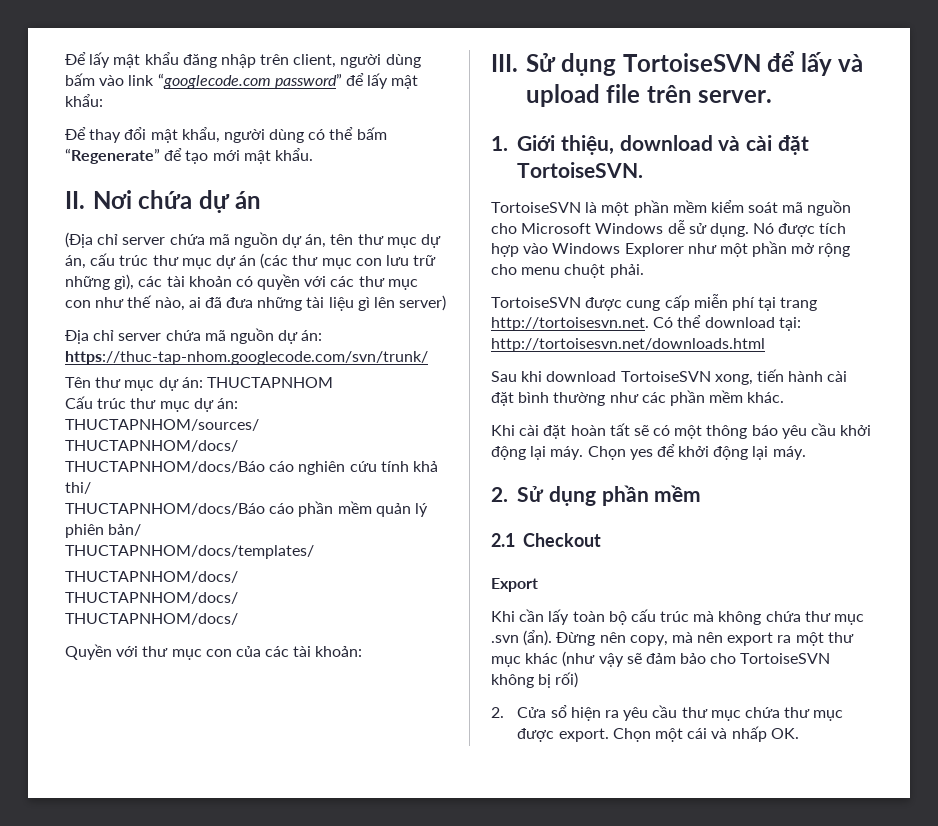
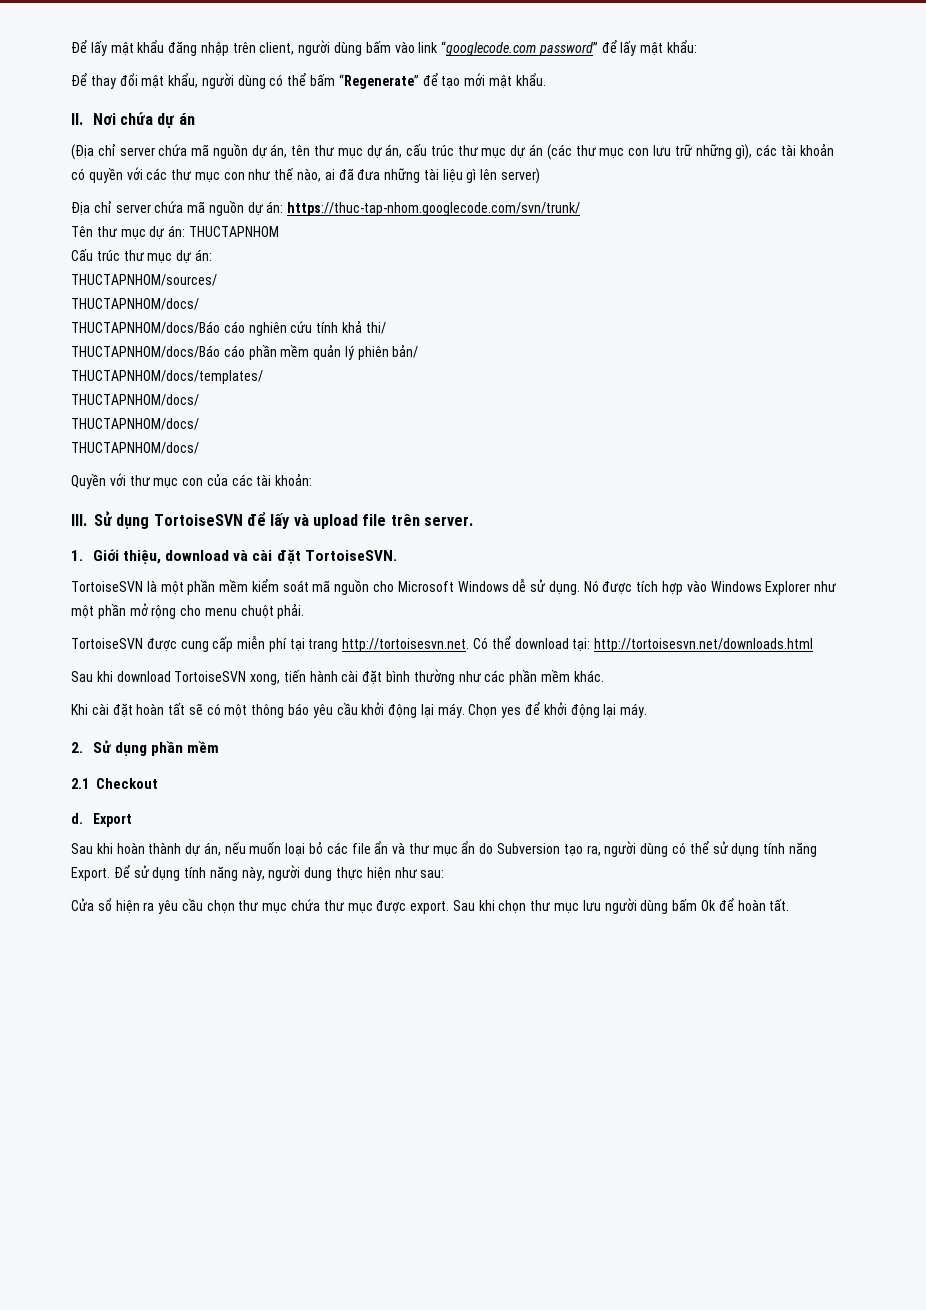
(601, 540) none -> [71,813,83,824] d.
[491,609,865,625] [491,630,854,646] [491,651,831,667] [491,672,579,688] [491,707,504,718] Khi cần lấy toàn bộ cấu trúc mà không chứa thư mục .svn (ẩn). Đừng nên copy, mà nên export ra một thư mục khác (như vậy sẽ đảm bảo cho TortoiseSVN không bị rối) // 2. -> [71,841,817,857] [71,865,445,881] Sau khi hoàn thành dự án, nếu muốn loại bỏ các file ẩn và thư mục ẩn do Subversion tạo ra, người dùng có thể sử dụng tính năng Export. Để sử dụng tính năng này, người dung thực hiện như sau: //
(678, 711) none -> [206,900,235,914] chọn
[612,726,799,742] Chọn một cái và nhấp OK. -> [452,898,790,914] Sau khi chọn thư mục lưu người dùng bấm Ok để hoàn tất.

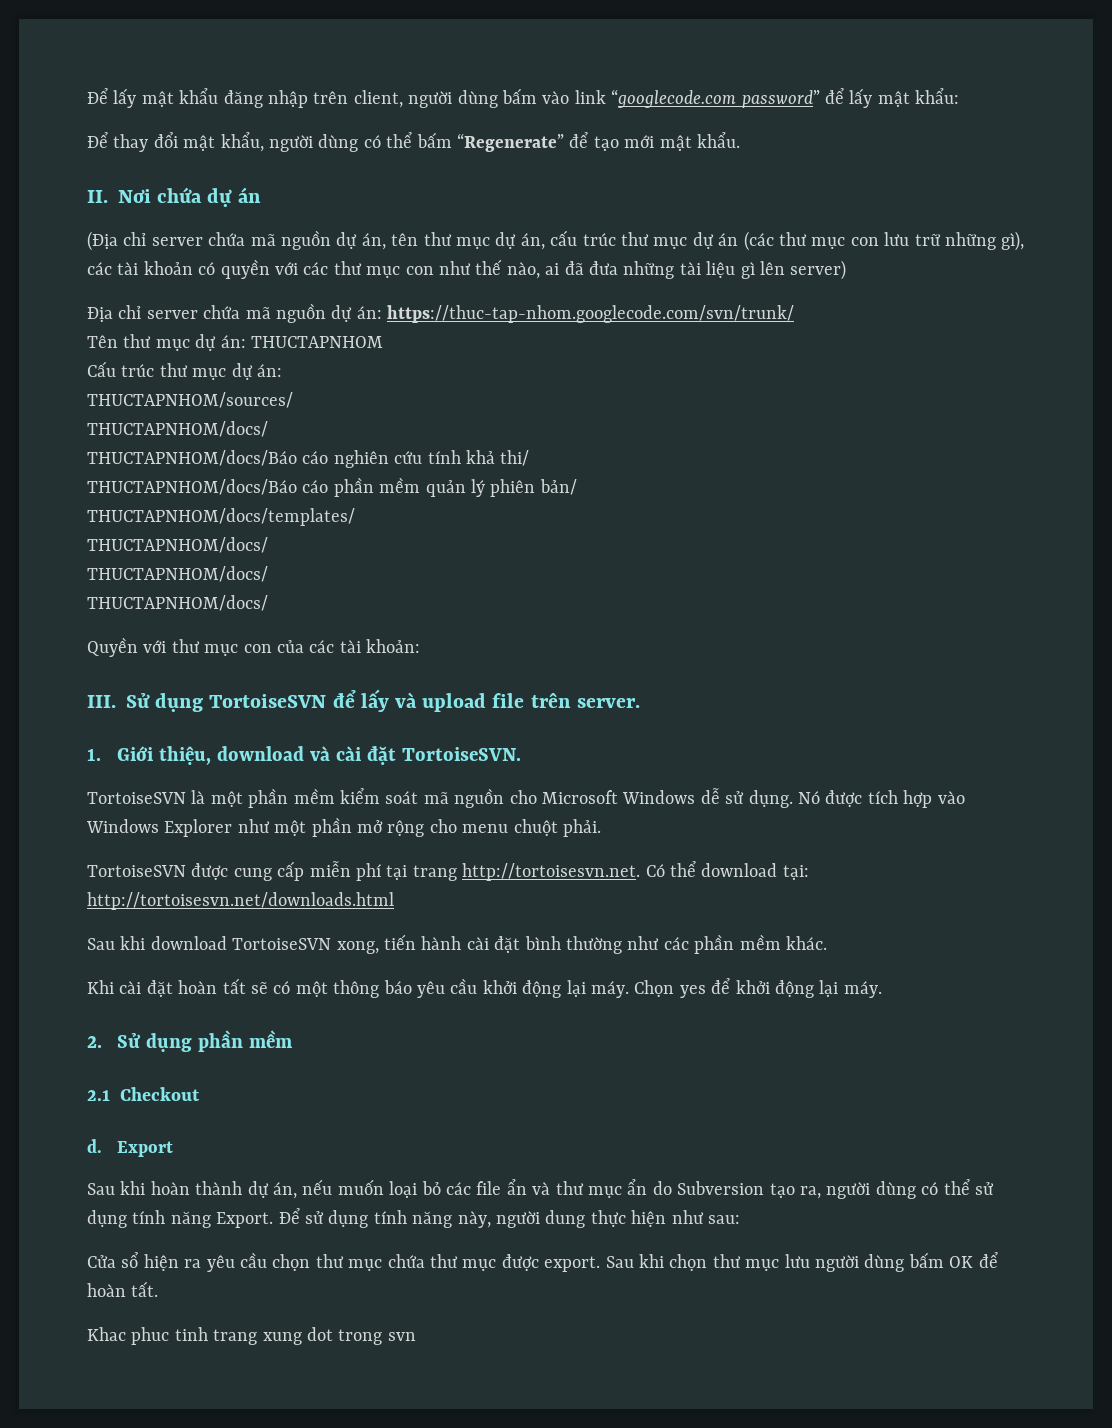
[700,900,716,911] Ok -> [949,1256,974,1268] OK
(790, 904) none -> [87,1327,416,1345] // Khac phuc tinh trang xung dot trong svn

